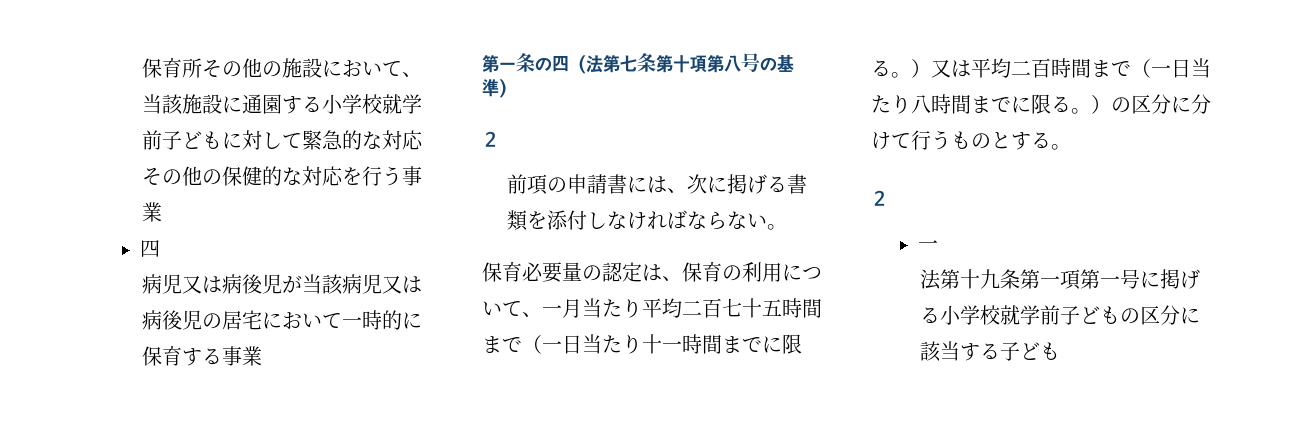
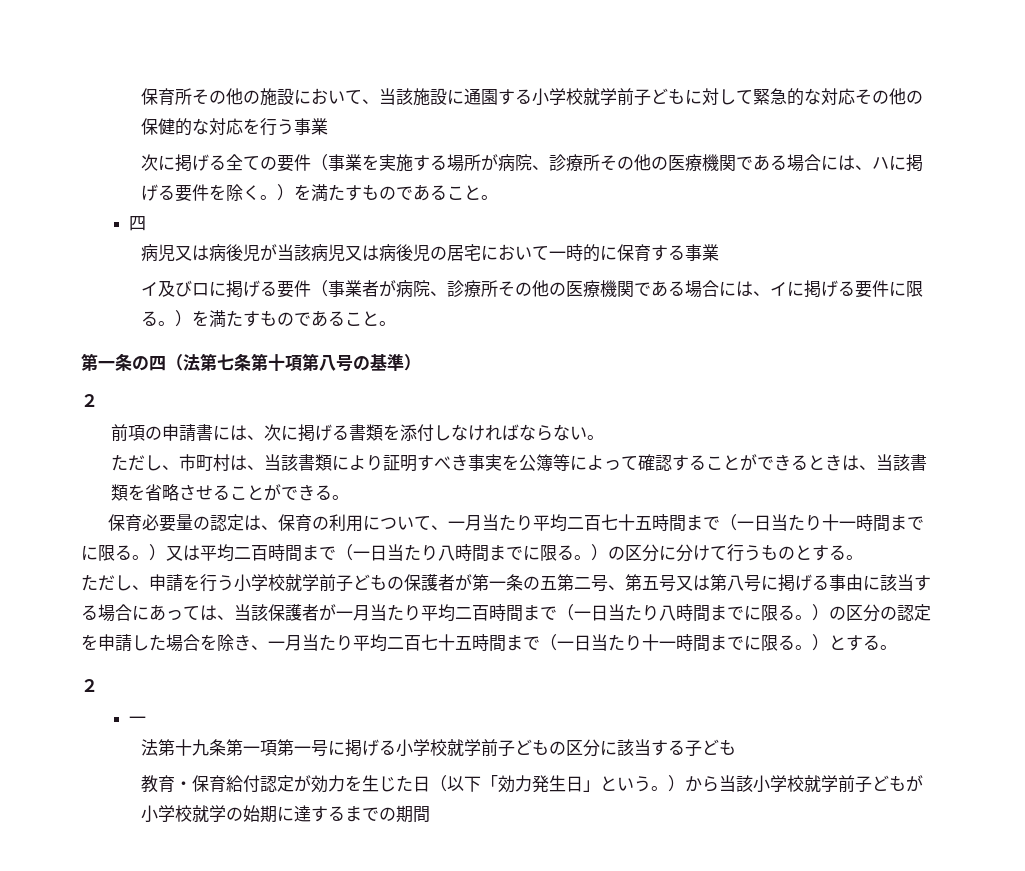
(163, 212) none -> [140,154,923,172] [140,184,498,202] // 次に掲げる全ての要件（事業を実施する場所が病院、診療所その他の医療機関である場合には、ハに掲げる要件を除く。）を満たすものであること。
(263, 356) none -> [140,280,923,298] [140,310,396,328] // イ及びロに掲げる要件（事業者が病院、診療所その他の医療機関である場合には、イに掲げる要件に限る。）を満たすものであること。
(787, 227) none -> [110,454,927,472] [110,484,349,501] // ただし、市町村は、当該書類により証明すべき事実を公簿等によって確認することができるときは、当該書類を省略させることができる。
(1071, 147) none -> [81,574,931,592] [81,604,931,622] [81,634,897,652] // ただし、申請を行う小学校就学前子どもの保護者が第一条の五第二号、第五号又は第八号に掲げる事由に該当する場合にあっては、当該保護者が一月当たり平均二百時間まで（一日当たり八時間までに限る。）の区分の認定を申請した場合を除き、一月当たり平均二百七十五時間まで（一日当たり十一時間までに限る。）とする。
(1061, 351) none -> [140,775,923,793] [140,805,430,823] // 教育・保育給付認定が効力を生じた日（以下「効力発生日」という。）から当該小学校就学前子どもが小学校就学の始期に達するまでの期間

